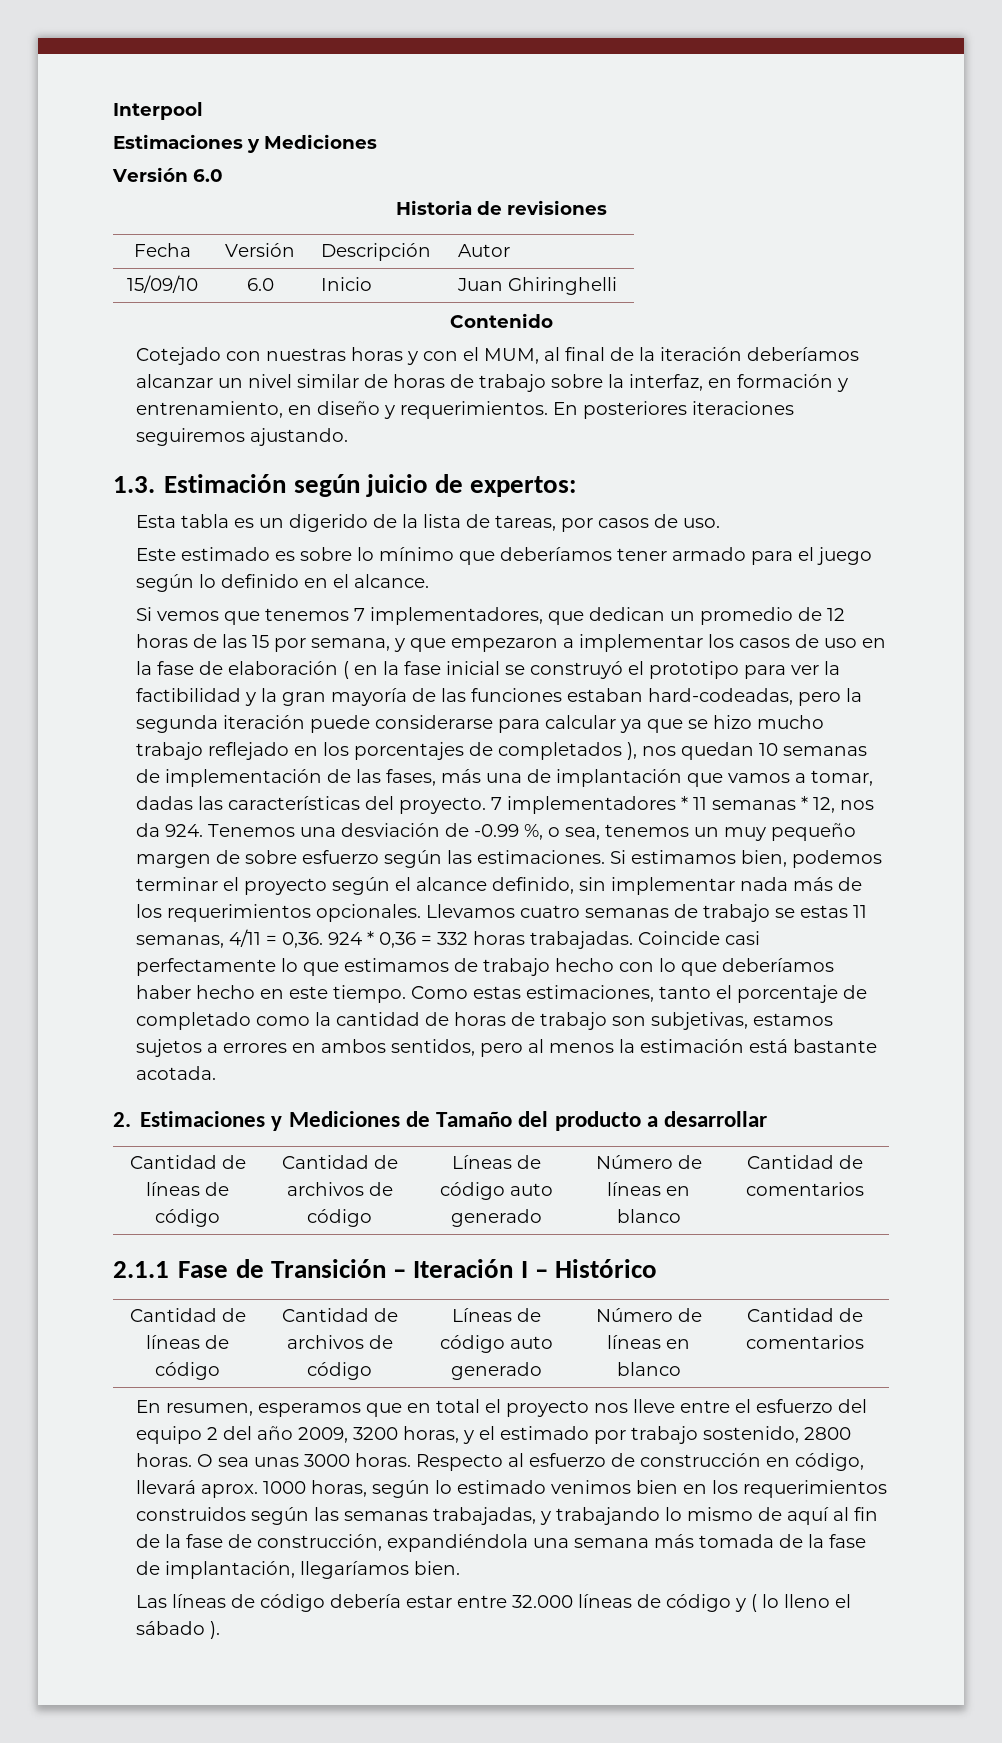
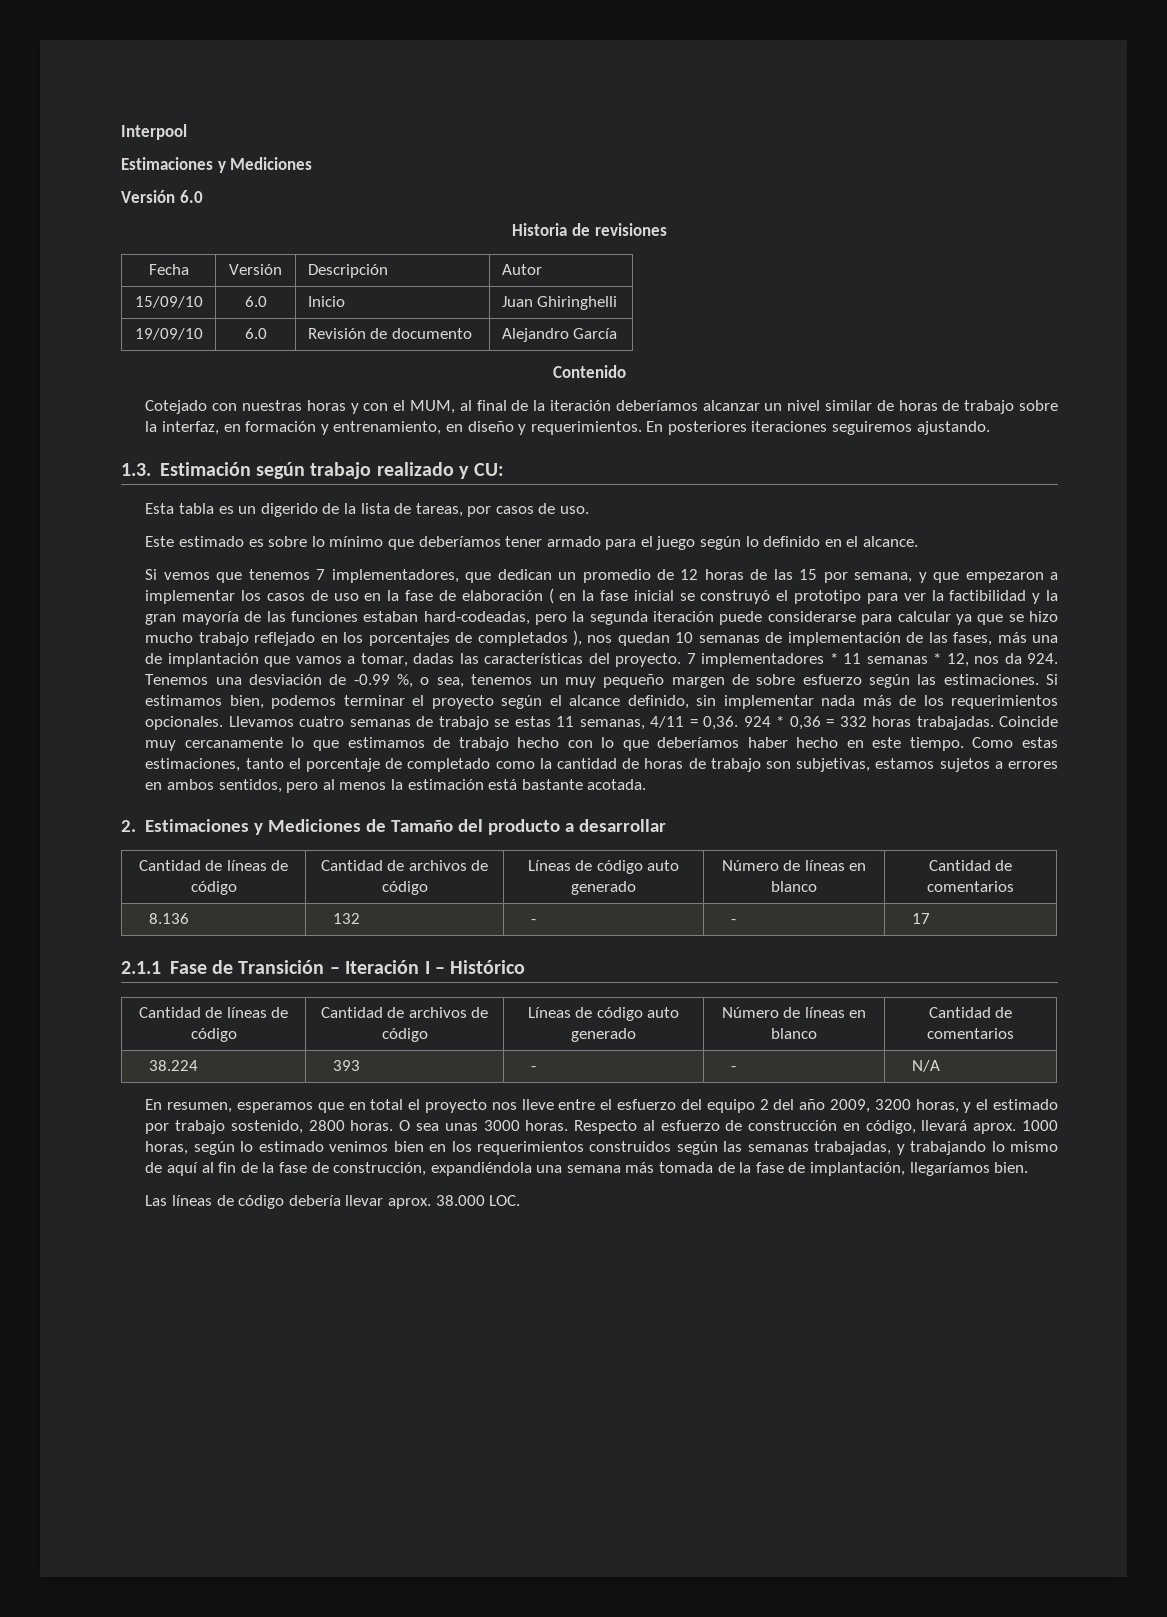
(618, 286) none -> [134,328,203,340] [244,328,267,339] [307,328,473,339] [501,328,618,342] // 19/09/10 | 6.0 | Revisión de documento | Alejandro García
[365,474,577,497] juicio de expertos: -> [310,462,504,479] trabajo realizado y CU:
[724,931,760,945] [135,958,276,976] casi perfectamente -> [145,737,283,751] muy cercanamente
(864, 1189) none -> [148,913,189,924] [332,913,360,924] [530,919,536,924] [730,919,736,924] [911,913,930,924] // 8.136 | 132 | - | - | 17
(864, 1342) none -> [148,1060,198,1071] [332,1060,360,1071] [530,1066,536,1071] [730,1066,736,1071] [911,1060,940,1072] // 38.224 | 393 | - | - | N/A
[405,1594,851,1612] [135,1621,220,1639] estar entre 32.000 líneas de código y ( lo lleno el sábado ). -> [345,1195,521,1209] llevar aprox. 38.000 LOC.

